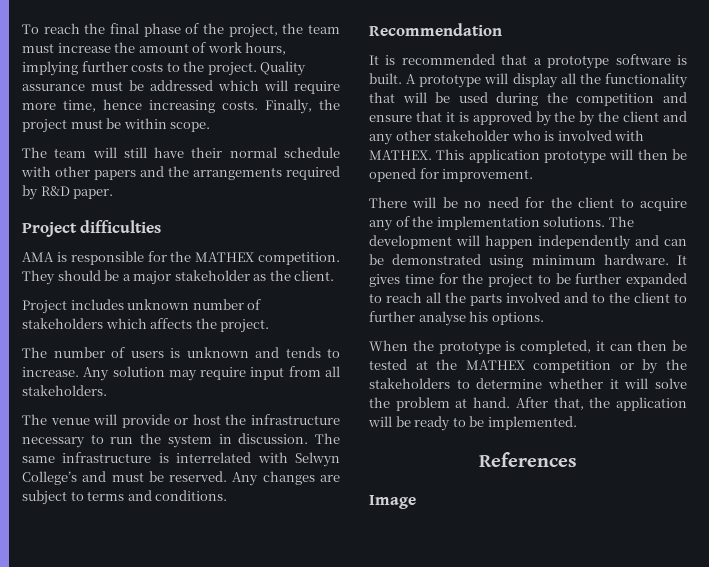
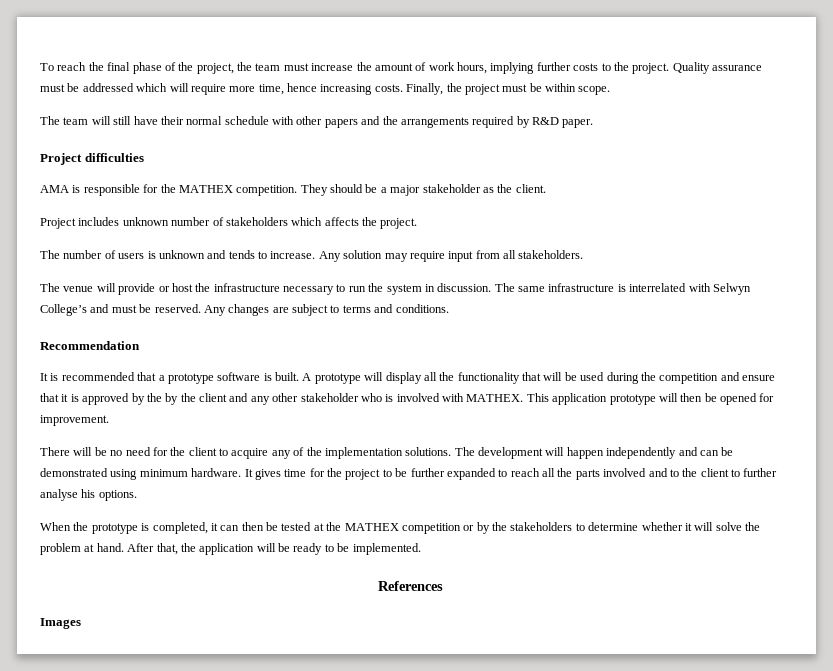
[369,495,416,509] Image -> [40,618,81,629] Images

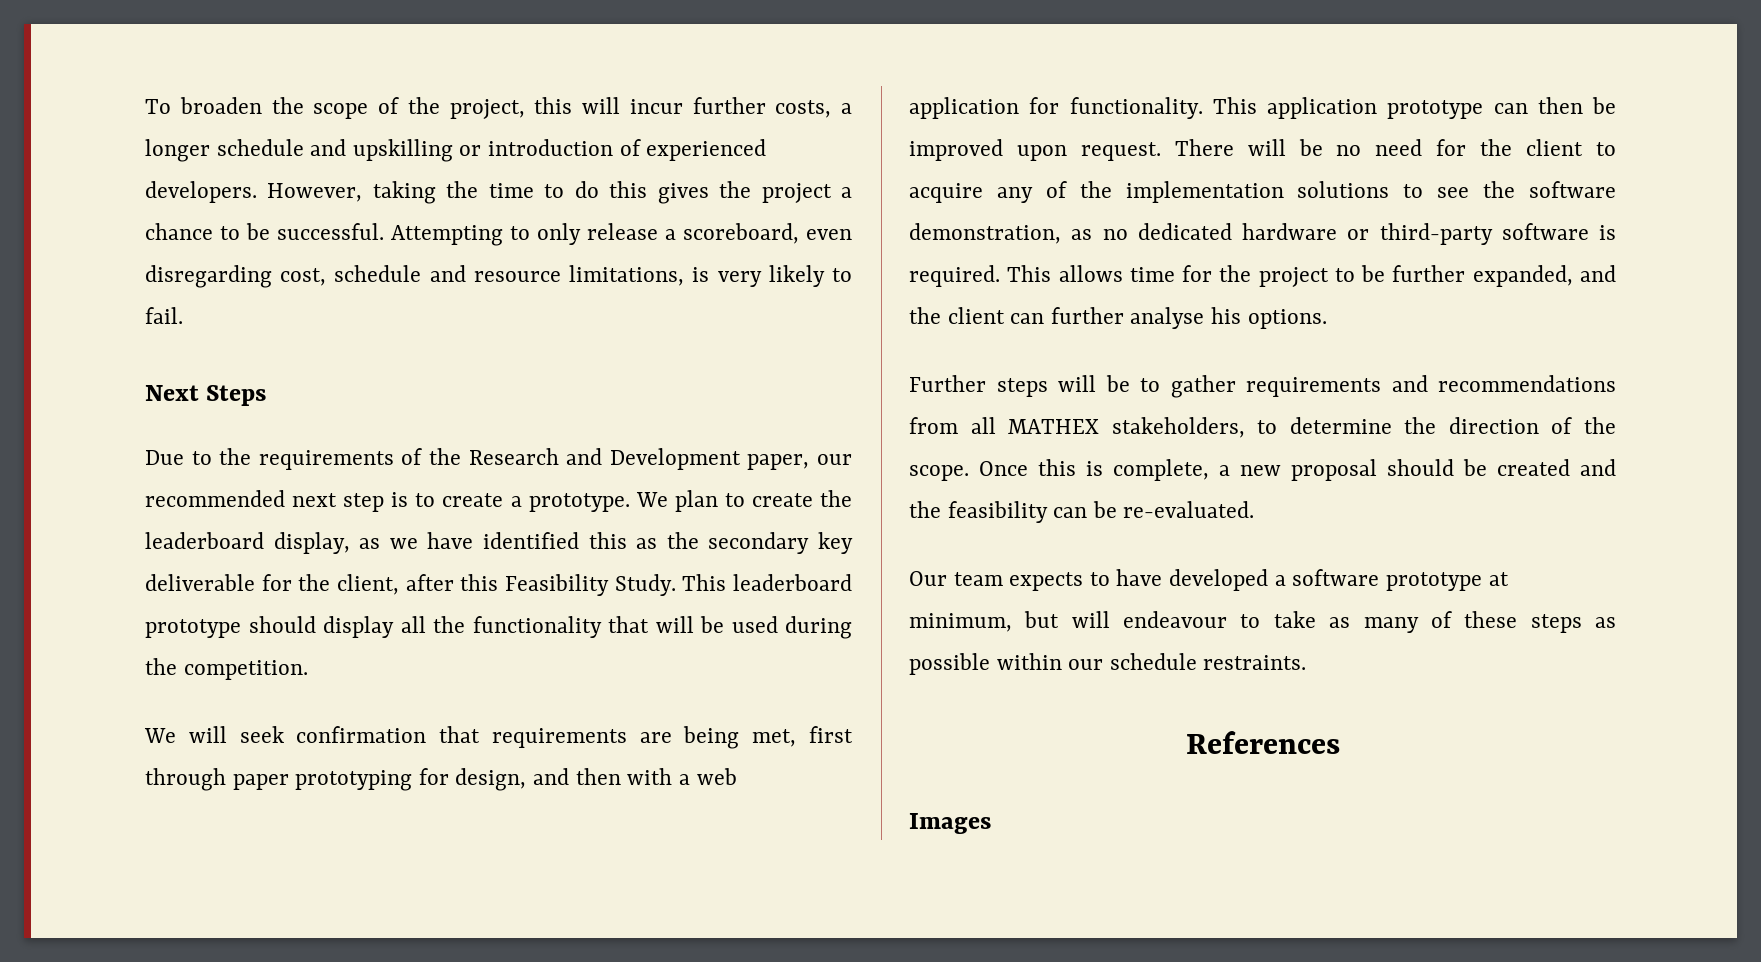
[57,62,762,74] [40,83,611,95] [40,116,594,128] [40,153,144,165] [40,184,546,196] [40,217,418,229] [40,250,584,262] [40,283,751,295] [40,304,449,316] [40,341,140,350] [40,372,384,384] reach the final phase of the project, the team must increase the amount of work hours, implying further costs to the project. Quality assurance must be addressed which will require more time, hence increasing costs. Finally, the project must be within scope. // The team will still have their normal schedule with other papers and the arrangements required by R&D paper. // Project difficulties // AMA is responsible for the MATHEX competition. They should be a major stakeholder as the client. // Project includes unknown number of stakeholders which affects the project. // The number of users is unknown and tends to increase. Any solution may require input from all stakeholders. // The venue will provide or host the infrastructure necessary to run the system in discussion. The same infrastructure is interrelated with Selwyn College’s and must be reserved. Any changes are subject to terms and conditions. // Recommendation // It is recommended that a prototype software is built. A prototype will -> [179,97,852,119] [145,139,767,162] [145,181,852,204] [145,223,852,246] [145,265,852,288] [145,307,183,324] [145,385,267,406] [145,448,853,470] [145,490,852,512] [145,532,854,554] [145,574,852,596] [145,616,316,638] broaden the scope of the project, this will incur further costs, a longer schedule and upskilling or introduction of experienced developers. However, taking the time to do this gives the project a chance to be successful. Attempting to only release a scoreboard, even disregarding cost, schedule and resource limitations, is very likely to fail. // Next Steps // Due to the requirements of the Research and Development paper, our recommended next step is to create a prototype. We plan to create the leaderboard display, as we have identified this as the secondary key deliverable for the client, after this Feasibility Study. This leaderboard prototype should
[659,372,775,384] [40,393,524,405] competition and ensure that it is approved by the by the client and any other stakeholder who is involved with MATHEX. -> [183,660,308,680] [144,726,853,749] [145,768,737,791] [909,97,1203,119] competition. // We will seek confirmation that requirements are being met, first through paper prototyping for design, and then with a web application for functionality.
[658,393,775,405] [40,415,109,426] will then be opened for improvement. // -> [1493,97,1616,114] [909,139,1161,161] can then be improved upon request.
[405,447,734,459] [40,468,281,480] solutions. The development will happen independently and can be demonstrated using minimum hardware. It gives -> [1297,181,1616,198] [909,223,1616,245] [909,265,1123,287] solutions to see the software demonstration, as no dedicated hardware or third-party software is required. This allows
[446,468,740,480] expanded to reach all the parts involved and to the client to -> [1472,265,1616,287] [909,307,1045,324] expanded, and the client can
[40,522,760,534] [40,543,421,555] When the prototype is completed, it can then be tested at the MATHEX competition or by the stakeholders to determine whether it will solve the problem at hand. After that, the application will be ready to be implemented. -> [909,375,1616,398] [909,417,1616,438] [909,459,1616,481] [909,501,1255,523] [909,569,1509,591] [909,611,1616,633] [909,653,1307,675] Further steps will be to gather requirements and recommendations from all MATHEX stakeholders, to determine the direction of the scope. Once this is complete, a new proposal should be created and the feasibility can be re-evaluated. // Our team expects to have developed a software prototype at minimum, but will endeavour to take as many of these steps as possible within our schedule restraints.

